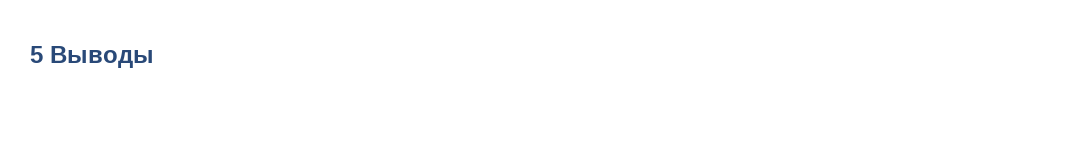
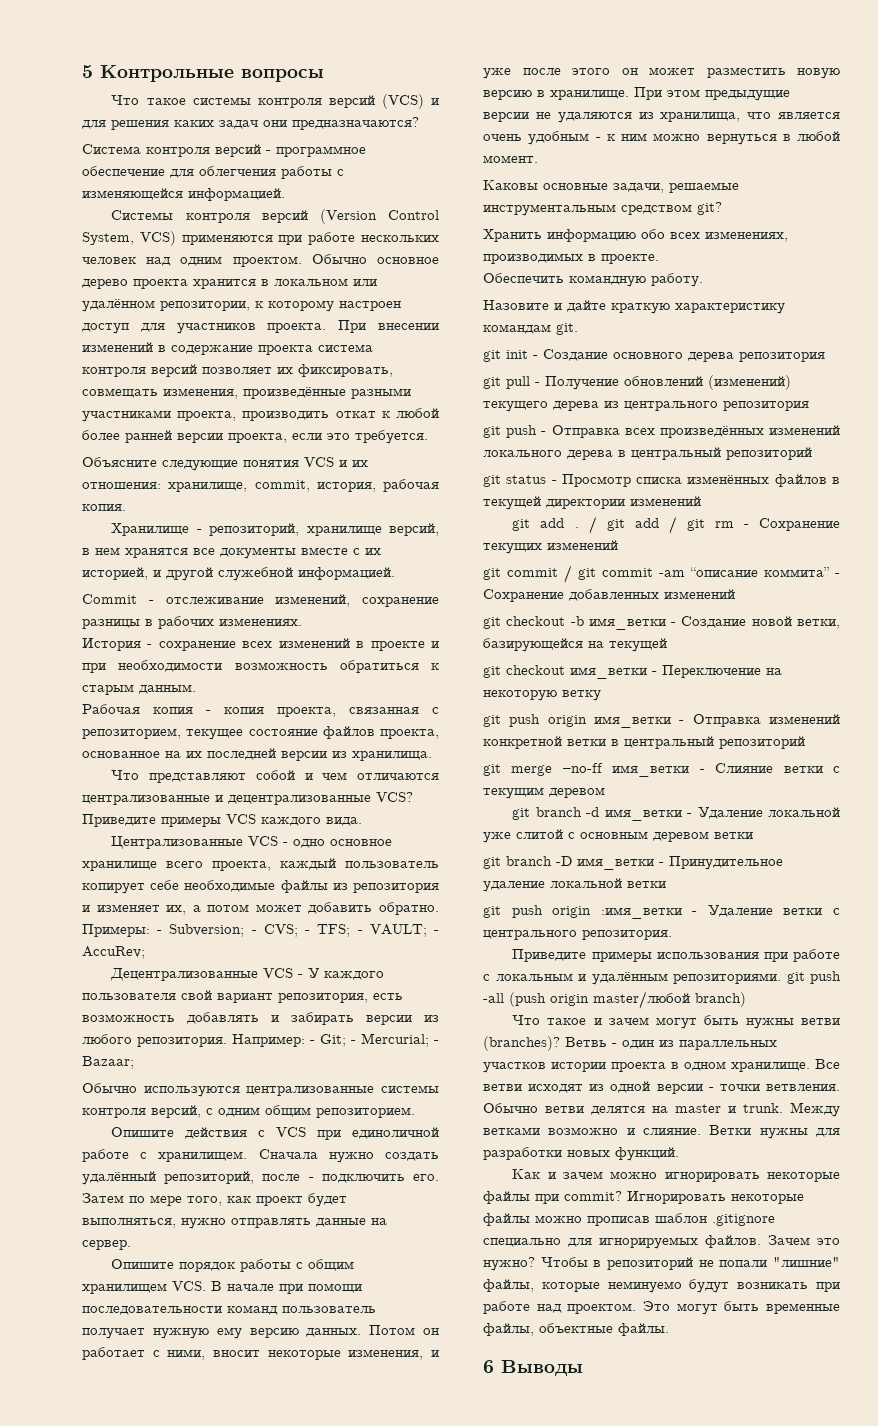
(43, 54) none -> [100,65,324,82] [111,94,439,109] [82,117,419,130] [82,144,366,157] [82,166,344,179] [82,188,285,201] [111,209,440,224] [82,231,440,246] [82,254,439,267] [82,278,377,289] [82,299,401,312] [82,320,439,334] [82,342,373,355] [82,364,393,377] [82,387,411,399] [82,408,439,422] [82,430,428,444] [82,457,368,471] [82,479,439,492] [82,504,126,511] [111,523,439,536] [82,547,381,559] [82,567,395,581] [82,594,439,607] [82,616,302,629] [82,638,439,651] [82,660,440,673] [82,684,196,695] [82,704,439,717] [82,726,439,740] [82,748,432,761] [111,770,439,783] [82,792,413,805] [82,814,362,827] [111,836,393,849] [82,858,439,871] [82,880,439,894] [82,902,439,915] [82,924,440,937] [82,946,145,959] [110,968,385,981] [82,990,403,1003] [82,1012,439,1025] [82,1033,439,1047] [82,1056,134,1069] [82,1083,439,1097] [82,1105,415,1118] [111,1127,439,1140] [82,1149,439,1163] [82,1171,439,1185] [82,1193,347,1207] [82,1218,387,1229] [82,1240,131,1250] [111,1259,355,1272] [82,1281,362,1294] [82,1305,376,1315] [82,1325,439,1339] [82,1347,439,1360] [483,67,840,79] [483,87,790,101] [483,112,840,123] [483,131,840,145] [483,155,538,163] [483,180,739,193] [483,202,722,216] [483,229,788,242] [483,253,659,264] [483,273,703,287] [483,300,785,314] [483,323,578,335] [483,349,825,362] [483,375,791,390] [483,401,809,412] [483,425,840,438] [483,447,812,460] [483,474,840,487] [483,496,701,510] [512,516,840,534] [483,540,618,554] [483,565,840,583] [483,589,735,602] [483,616,840,630] [483,638,667,652] [483,665,782,679] [483,690,601,701] [483,714,840,728] [483,736,805,749] [483,763,840,777] [483,787,605,799] [512,807,840,821] [483,829,753,843] [483,856,783,870] [483,878,666,892] [483,905,840,919] [483,930,672,940] [512,949,840,962] [483,971,841,985] [483,991,746,1009] [512,1015,840,1029] [483,1036,777,1051] [483,1059,840,1073] [483,1081,840,1094] [483,1102,840,1117] [483,1125,840,1139] [483,1147,679,1161] [512,1169,840,1182] [483,1191,804,1204] [483,1213,775,1226] [483,1235,840,1249] [483,1257,840,1271] [483,1279,840,1293] [483,1301,840,1315] [483,1323,669,1336] [483,1360,494,1373] Контрольные вопросы // Что такое системы контроля версий (VCS) и для решения каких задач они предназначаются? // Система контроля версий - программное обеспечение для облегчения работы с изменяющейся информацией. // Системы контроля версий (Version Control System, VCS) применяются при работе нескольких человек над одним проектом. Обычно основное дерево проекта хранится в локальном или удалённом репозитории, к которому настроен доступ для участников проекта. При внесении изменений в содержание проекта система контроля версий позволяет их фиксировать, совмещать изменения, произведённые разными участниками проекта, производить откат к любой более ранней версии проекта, если это требуется. // Объясните следующие понятия VCS и их отношения: хранилище, commit, история, рабочая копия. // Хранилище - репозиторий, хранилище версий, в нем хранятся все документы вместе с их историей, и другой служебной информацией. // Commit - отслеживание изменений, сохранение разницы в рабочих изменениях. // История - сохранение всех изменений в проекте и при необходимости возможность обратиться к старым данным. // Рабочая копия - копия проекта, связанная с репозиторием, текущее состояние файлов проекта, основанное на их последней версии из хранилища. // Что представляют собой и чем отличаются централизованные и децентрализованные VCS? Приведите примеры VCS каждого вида. // Централизованные VCS - одно основное хранилище всего проекта, каждый пользователь копирует себе необходимые файлы из репозитория и изменяет их, а потом может добавить обратно. Примеры: - Subversion; - CVS; - TFS; - VAULT; - AccuRev; // Децентрализованные VCS - У каждого пользователя свой вариант репозитория, есть возможность добавлять и забирать версии из любого репозитория. Например: - Git; - Mercurial; - Bazaar; // Обычно используются централизованные системы контроля версий, с одним общим репозиторием. // Опишите действия с VCS при единоличной работе с хранилищем. Сначала нужно создать удалённый репозиторий, после - подключить его. Затем по мере того, как проект будет выполняться, нужно отправлять данные на сервер. // Опишите порядок работы с общим хранилищем VCS. В начале при помощи последовательности команд пользователь получает нужную ему версию данных. Потом он работает с ними, вносит некоторые изменения, и уже после этого он может разместить новую версию в хранилище. При этом предыдущие версии не удаляются из хранилища, что является очень удобным - к ним можно вернуться в любой момент. // Каковы основные задачи, решаемые инструментальным средством git? // Хранить информацию обо всех изменениях, производимых в проекте. // Обеспечить командную работу. // Назовите и дайте краткую характеристику командам git. // git init - Создание основного дерева репозитория // git pull - Получение обновлений (изменений) текущего дерева из центрального репозитория // git push - Отправка всех произведённых изменений локального дерева в центральный репозиторий // git status - Просмотр списка изменённых файлов в текущей директории изменений // git add . / git add / git rm - Сохранение текущих изменений // git commit / git commit -am “описание коммита” - Сохранение добавленных изменений // git checkout -b имя_ветки - Создание новой ветки, базирующейся на текущей // git checkout имя_ветки - Переключение на некоторую ветку // git push origin имя_ветки - Отправка изменений конкретной ветки в центральный репозиторий // git merge –no-ff имя_ветки - Слияние ветки с текущим деревом // git branch -d имя_ветки - Удаление локальной уже слитой с основным деревом ветки // git branch -D имя_ветки - Принудительное удаление локальной ветки // git push origin :имя_ветки - Удаление ветки с центрального репозитория. // Приведите примеры использования при работе с локальным и удалённым репозиториями. git push -all (push origin master/любой branch) // Что такое и зачем могут быть нужны ветви (branches)? Ветвь - один из параллельных участков истории проекта в одном хранилище. Все ветви исходят из одной версии - точки ветвления. Обычно ветви делятся на master и trunk. Между ветками возможно и слияние. Ветки нужны для разработки новых функций. // Как и зачем можно игнорировать некоторые файлы при commit? Игнорировать некоторые файлы можно прописав шаблон .gitignore специально для игнорируемых файлов. Зачем это нужно? Чтобы в репозиторий не попали "лишние" файлы, которые неминуемо будут возникать при работе над проектом. Это могут быть временные файлы, объектные файлы. // 6

